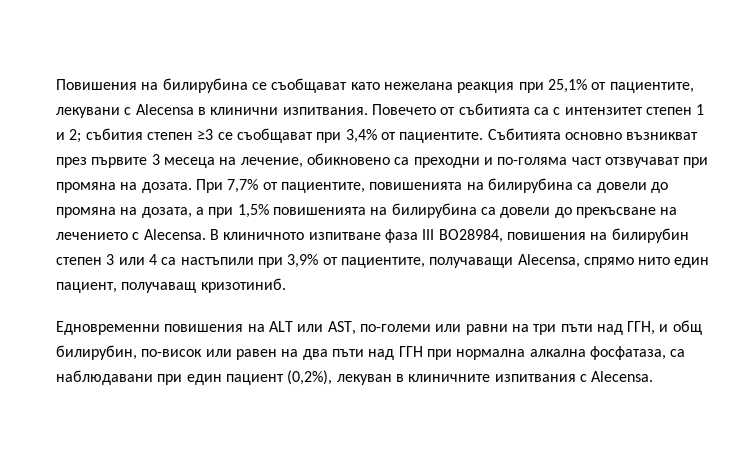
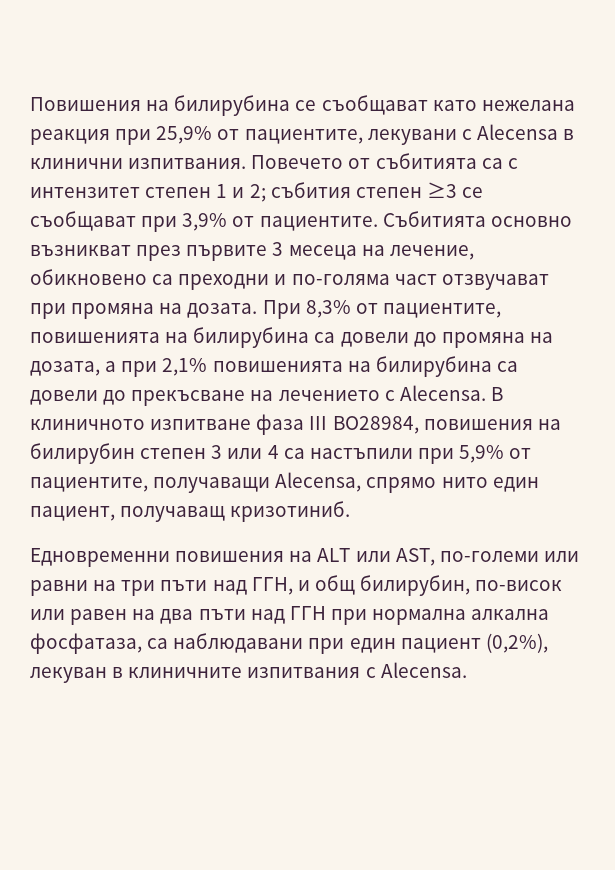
[547,79,587,93] 25,1% -> [156,126,213,144] 25,9%
[345,129,377,143] 3,4% -> [182,213,228,231] 3,9%
[227,179,259,193] 7,7% -> [305,300,351,318] 8,3%
[237,204,269,218] 1,5% -> [162,358,208,376] 2,1%
[287,254,319,268] 3,9% -> [459,445,505,463] 5,9%

